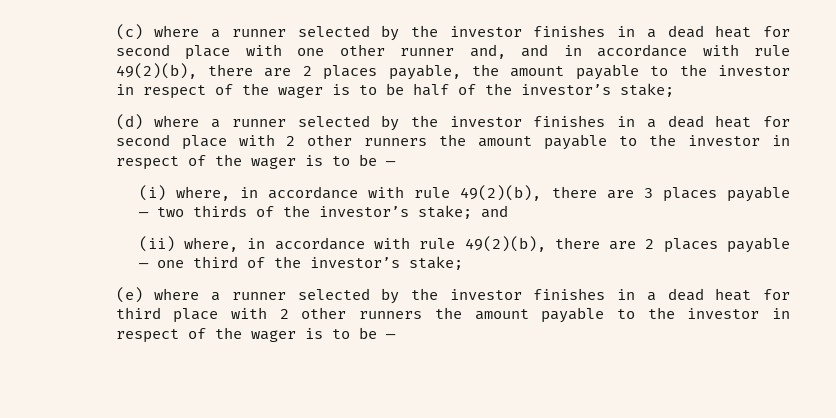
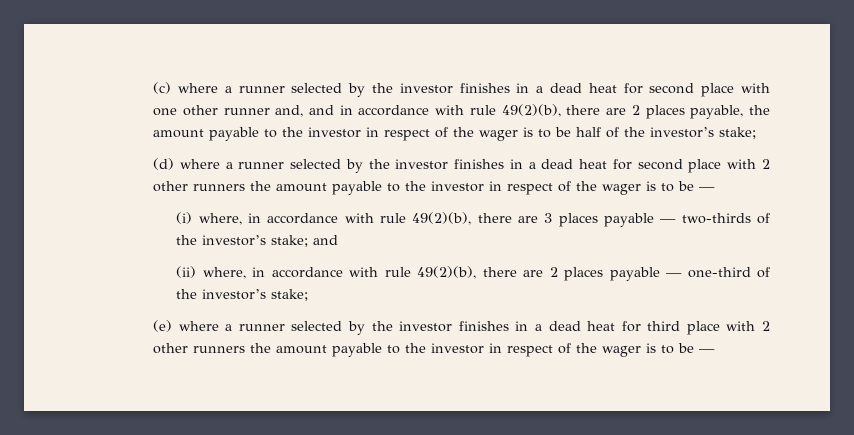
[156,205,247,217] two thirds -> [681,213,751,224] two-thirds
[156,256,238,268] one third -> [687,267,751,278] one-third

